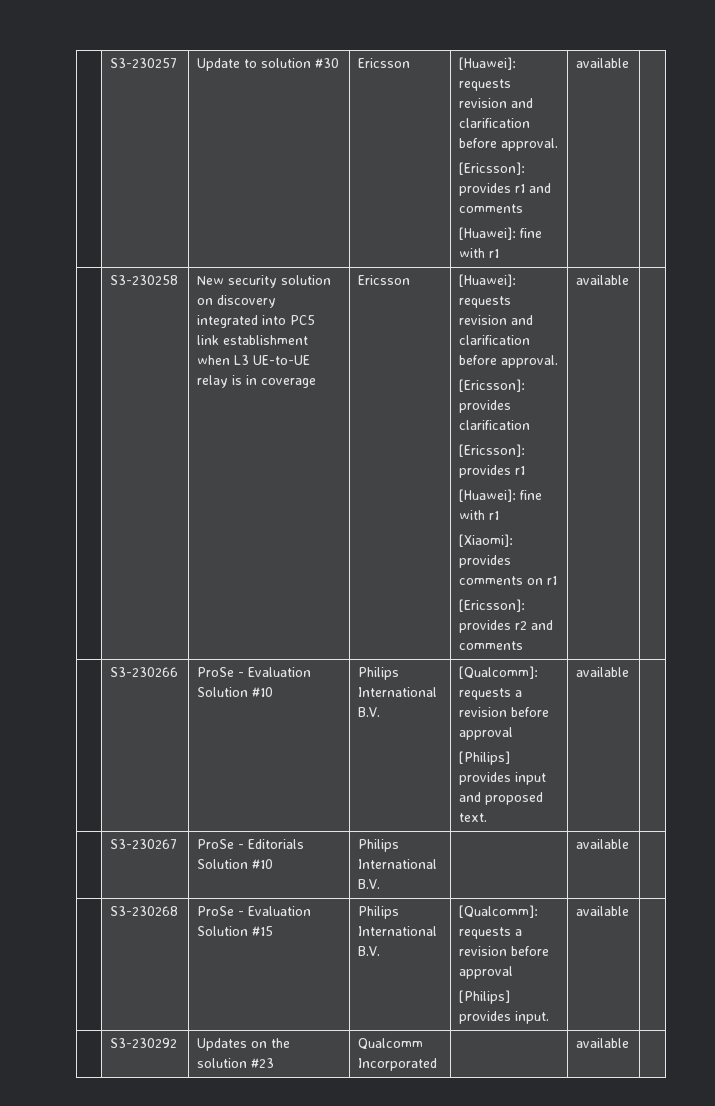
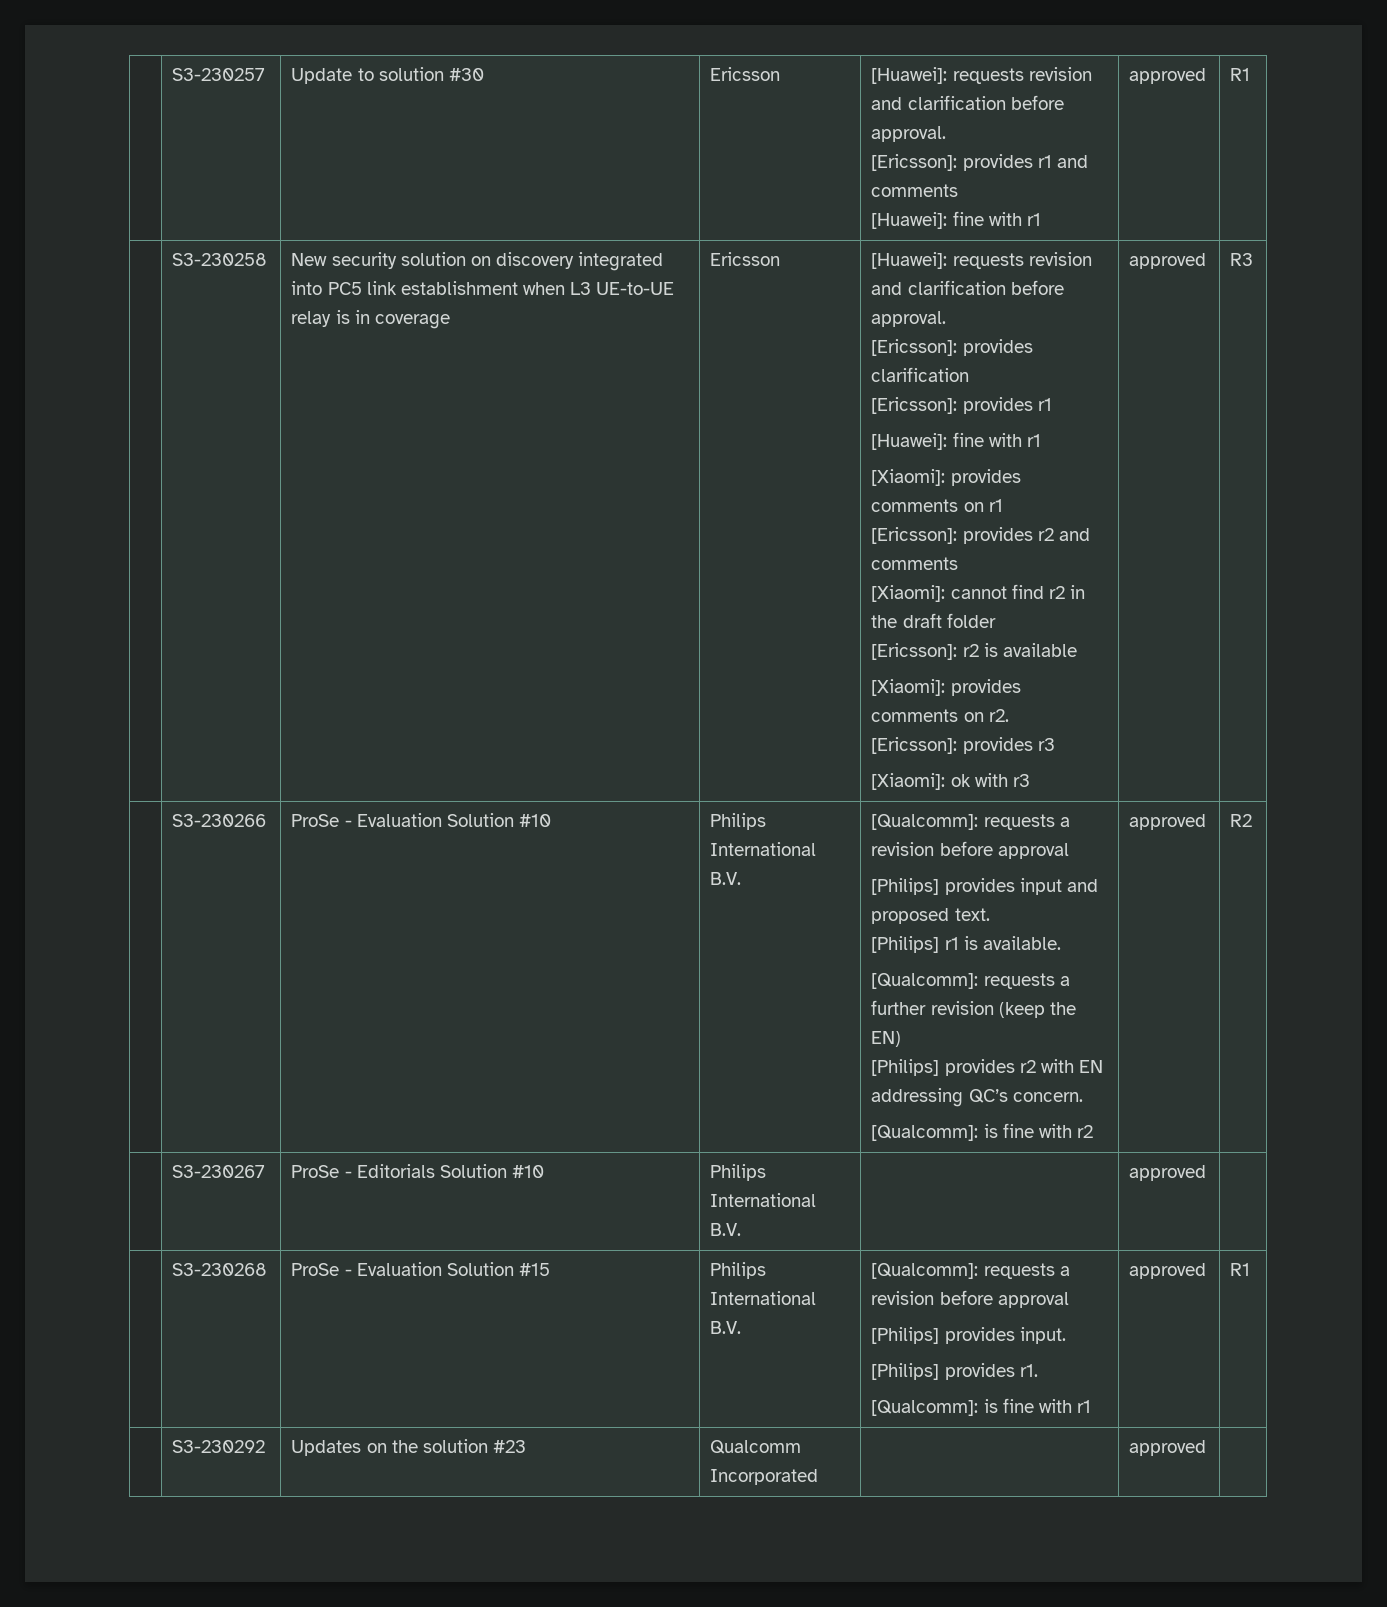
[576,58,630,68] available | -> [1129,68,1207,84] [1230,68,1251,81] approved | R1
[576,275,630,285] | available | -> [871,584,1085,602] [871,613,996,628] [871,643,1077,660] [871,679,1021,696] [871,709,1009,722] [871,737,1055,754] [871,773,1030,790] [1129,253,1207,269] [1230,253,1254,266] // [Xiaomi]: cannot find r2 in the draft folder // [Ericsson]: r2 is available // [Xiaomi]: provides comments on r2. // [Ericsson]: provides r3 // [Xiaomi]: ok with r3 | approved | R3
[576,667,630,677] | available | -> [871,936,1061,953] [871,973,1070,989] [871,1000,1076,1018] [871,1031,902,1047] [871,1059,1103,1076] [871,1088,1083,1107] [871,1123,1093,1141] [1129,814,1207,830] [1230,814,1253,827] // [Philips] r1 is available. // [Qualcomm]: requests a further revision (keep the EN) // [Philips] provides r2 with EN addressing QC’s concern. // [Qualcomm]: is fine with r2 | approved | R2
[576,839,630,849] available -> [1129,1165,1207,1181] approved
[576,906,630,916] | available | -> [871,1363,1038,1380] [871,1398,1091,1416] [1129,1263,1207,1279] [1230,1263,1251,1276] // [Philips] provides r1. // [Qualcomm]: is fine with r1 | approved | R1
[576,1038,630,1048] available -> [1129,1440,1207,1456] approved

